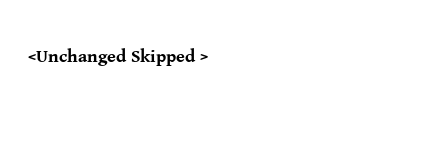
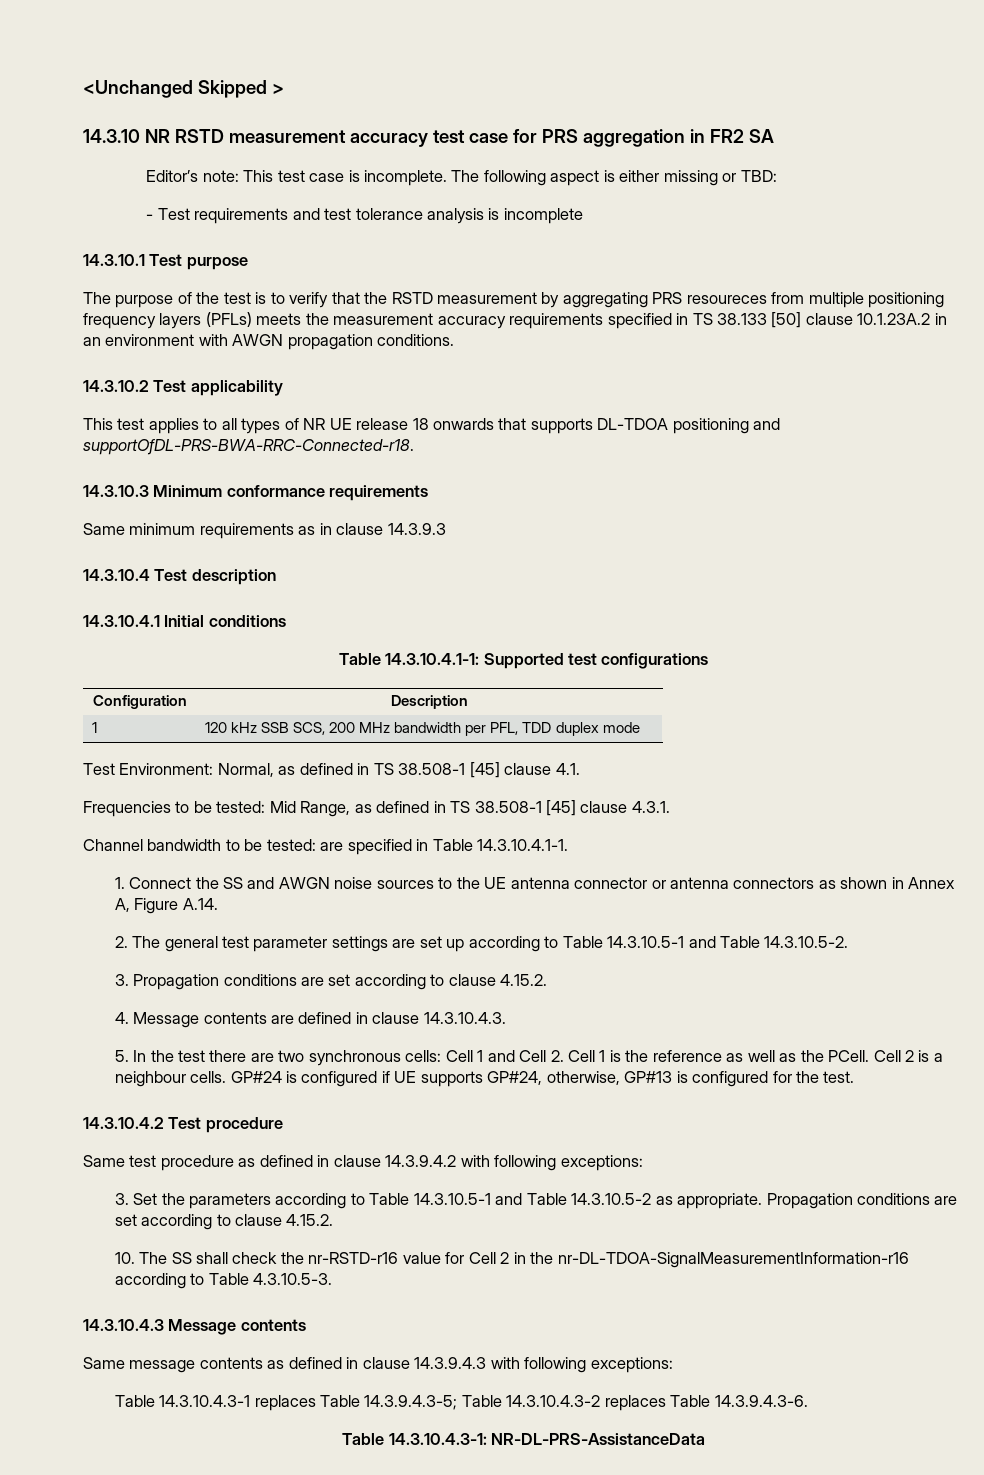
(208, 58) none -> [83,129,774,147] [146,170,777,186] [146,208,583,224] [83,254,248,270] [83,292,945,308] [83,312,947,329] [83,334,455,350] [83,380,283,396] [83,418,781,434] [83,439,414,455] [83,485,429,501] [83,523,446,539] [83,569,276,585] [83,615,286,627] [338,653,709,669] [93,695,187,709] [391,695,469,709] [92,722,98,733] [205,722,640,736] [83,762,580,778] [83,800,670,817] [83,839,569,855] [114,877,956,889] [114,898,218,914] [114,936,849,952] [114,974,548,990] [114,1012,506,1028] [114,1050,943,1066] [114,1071,855,1087] [83,1117,283,1133] [83,1155,643,1171] [114,1193,958,1209] [114,1214,334,1230] [114,1252,909,1268] [114,1273,332,1289] [83,1319,306,1335] [83,1357,673,1373] [114,1395,808,1411] [342,1433,705,1445] // 14.3.10 NR RSTD measurement accuracy test case for PRS aggregation in FR2 SA // Editor’s note: This test case is incomplete. The following aspect is either missing or TBD: // - Test requirements and test tolerance analysis is incomplete // 14.3.10.1 Test purpose // The purpose of the test is to verify that the RSTD measurement by aggregating PRS resoureces from multiple positioning frequency layers (PFLs) meets the measurement accuracy requirements specified in TS 38.133 [50] clause 10.1.23A.2 in an environment with AWGN propagation conditions. // 14.3.10.2 Test applicability // This test applies to all types of NR UE release 18 onwards that supports DL-TDOA positioning and supportOfDL-PRS-BWA-RRC-Connected-r18. // 14.3.10.3 Minimum conformance requirements // Same minimum requirements as in clause 14.3.9.3 // 14.3.10.4 Test description // 14.3.10.4.1 Initial conditions // Table 14.3.10.4.1-1: Supported test configurations // Configuration | Description // 1 | 120 kHz SSB SCS, 200 MHz bandwidth per PFL, TDD duplex mode // Test Environment: Normal, as defined in TS 38.508-1 [45] clause 4.1. // Frequencies to be tested: Mid Range, as defined in TS 38.508-1 [45] clause 4.3.1. // Channel bandwidth to be tested: are specified in Table 14.3.10.4.1-1. // 1. Connect the SS and AWGN noise sources to the UE antenna connector or antenna connectors as shown in Annex A, Figure A.14. // 2. The general test parameter settings are set up according to Table 14.3.10.5-1 and Table 14.3.10.5-2. // 3. Propagation conditions are set according to clause 4.15.2. // 4. Message contents are defined in clause 14.3.10.4.3. // 5. In the test there are two synchronous cells: Cell 1 and Cell 2. Cell 1 is the reference as well as the PCell. Cell 2 is a neighbour cells. GP#24 is configured if UE supports GP#24, otherwise, GP#13 is configured for the test. // 14.3.10.4.2 Test procedure // Same test procedure as defined in clause 14.3.9.4.2 with following exceptions: // 3. Set the parameters according to Table 14.3.10.5-1 and Table 14.3.10.5-2 as appropriate. Propagation conditions are set according to clause 4.15.2. // 10. The SS shall check the nr-RSTD-r16 value for Cell 2 in the nr-DL-TDOA-SignalMeasurementInformation-r16 according to Table 4.3.10.5-3. // 14.3.10.4.3 Message contents // Same message contents as defined in clause 14.3.9.4.3 with following exceptions: // Table 14.3.10.4.3-1 replaces Table 14.3.9.4.3-5; Table 14.3.10.4.3-2 replaces Table 14.3.9.4.3-6. // Table 14.3.10.4.3-1: NR-DL-PRS-AssistanceData

